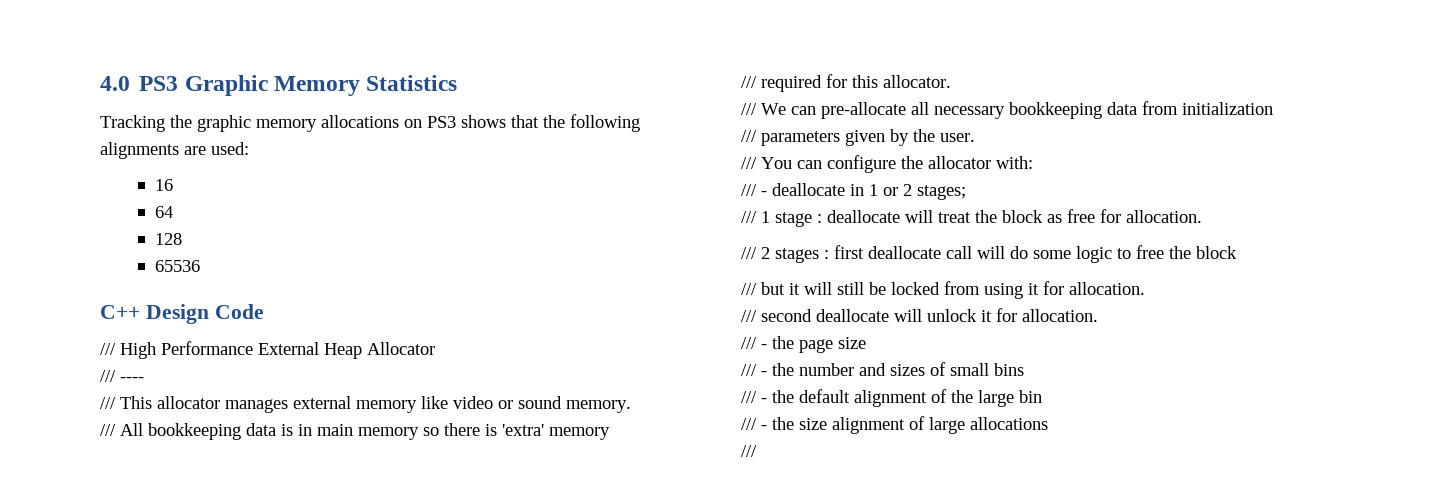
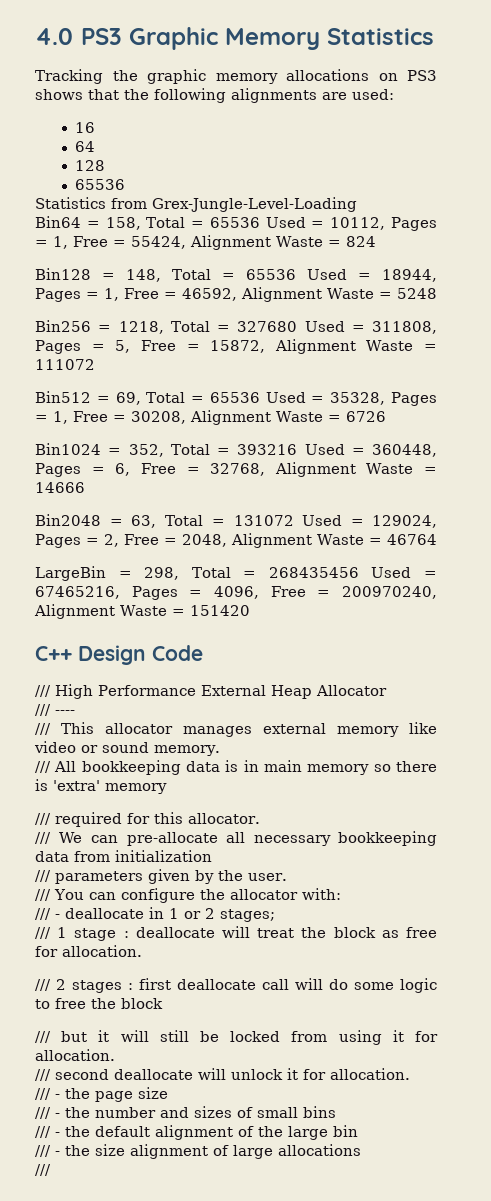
(200, 266) none -> [35,197,357,212] [35,216,438,231] [35,235,376,250] [35,268,437,282] [35,287,437,302] [35,320,437,334] [35,339,437,354] [35,359,95,370] [35,391,438,406] [35,410,386,425] [35,443,437,457] [35,462,437,477] [35,482,85,493] [35,514,437,528] [35,533,437,548] [35,566,438,581] [35,586,437,600] [34,604,250,619] // Statistics from Grex-Jungle-Level-Loading // Bin64 = 158, Total = 65536 Used = 10112, Pages = 1, Free = 55424, Alignment Waste = 824 // Bin128 = 148, Total = 65536 Used = 18944, Pages = 1, Free = 46592, Alignment Waste = 5248 // Bin256 = 1218, Total = 327680 Used = 311808, Pages = 5, Free = 15872, Alignment Waste = 111072 // Bin512 = 69, Total = 65536 Used = 35328, Pages = 1, Free = 30208, Alignment Waste = 6726 // Bin1024 = 352, Total = 393216 Used = 360448, Pages = 6, Free = 32768, Alignment Waste = 14666 // Bin2048 = 63, Total = 131072 Used = 129024, Pages = 2, Free = 2048, Alignment Waste = 46764 // LargeBin = 298, Total = 268435456 Used = 67465216, Pages = 4096, Free = 200970240, Alignment Waste = 151420

